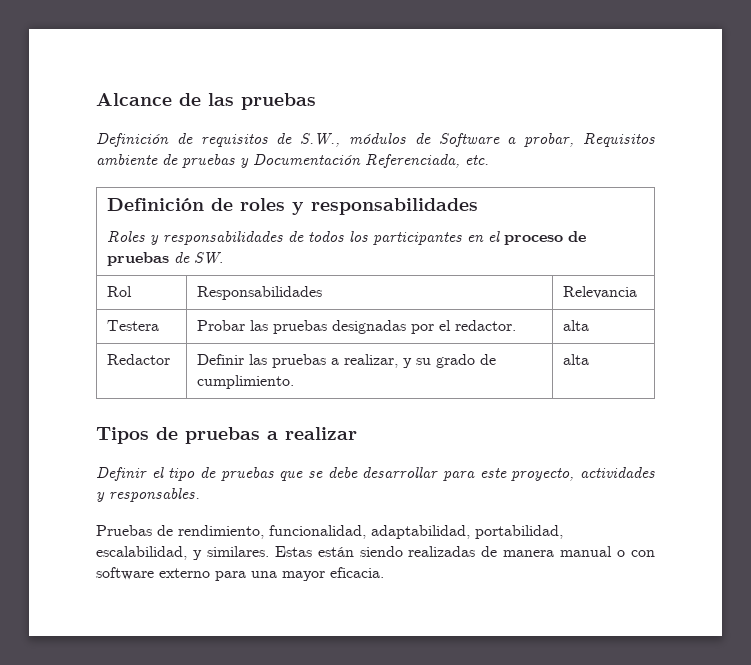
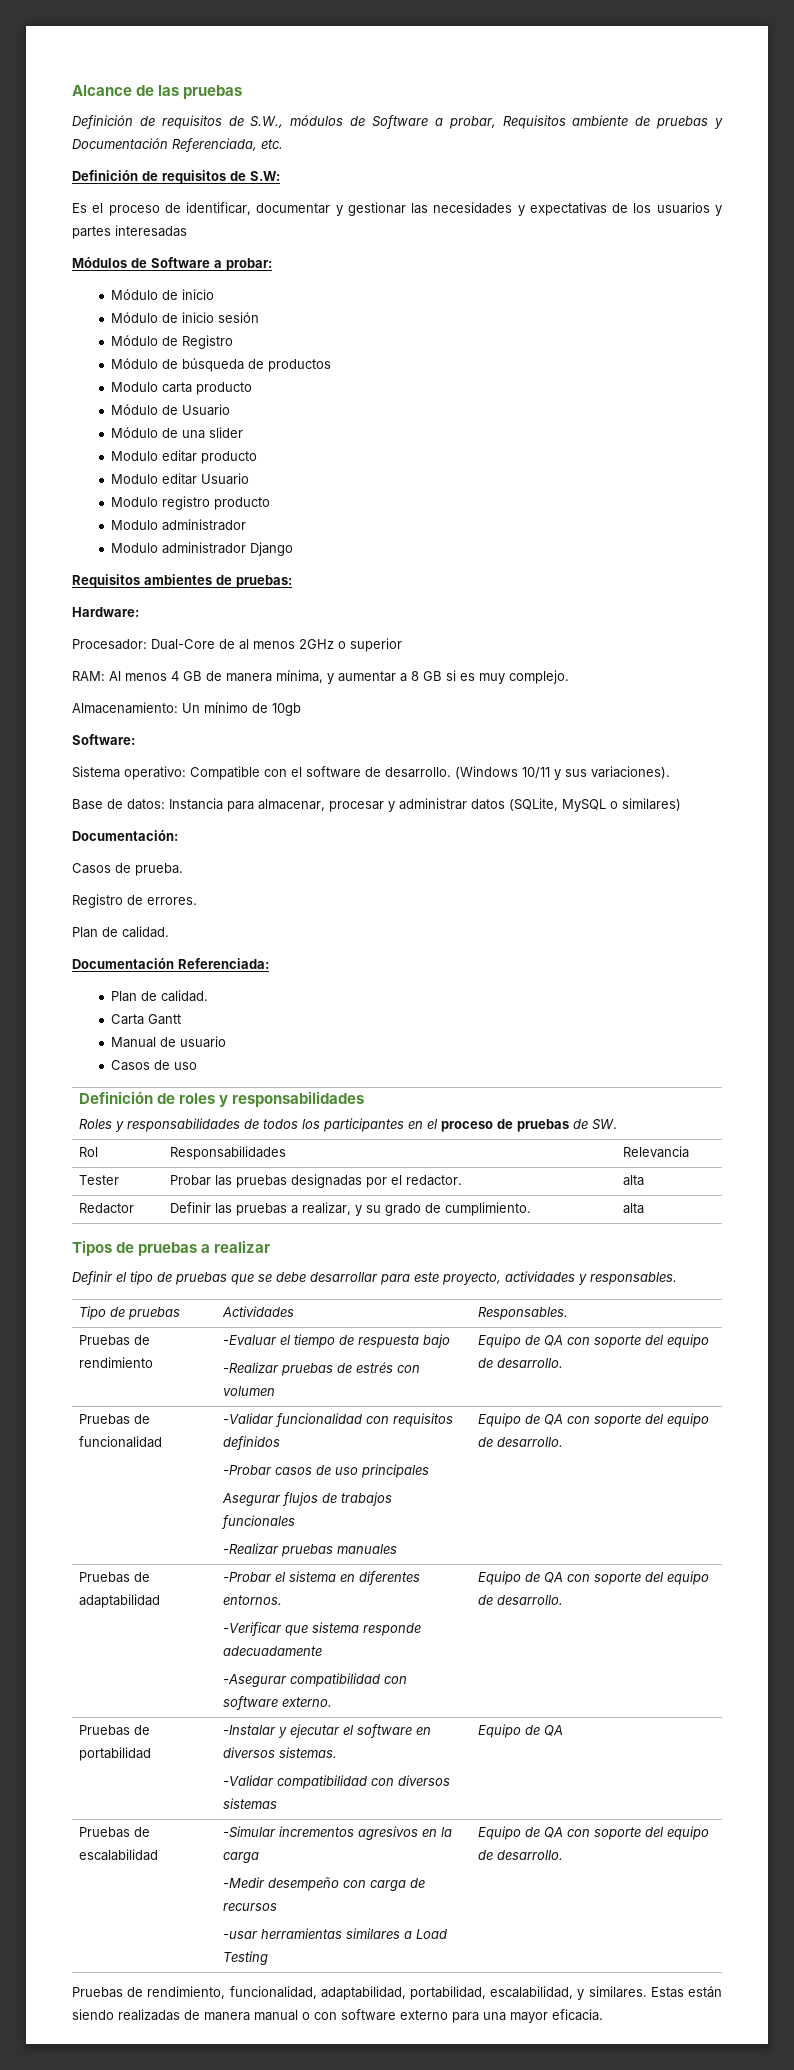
(489, 160) none -> [72,170,280,184] [72,202,722,216] [72,225,187,239] [72,257,272,271] [110,289,214,300] [110,312,259,323] [110,335,233,349] [110,358,331,372] [110,382,252,395] [110,404,230,416] [110,427,243,439] [110,450,257,464] [110,473,249,485] [110,496,270,510] [110,519,246,531] [110,542,293,556] [72,574,292,588] [72,607,139,617] [72,638,402,652] [72,670,569,684] [72,702,301,716] [72,734,135,745] [72,766,670,780] [72,798,681,812] [72,830,178,841] [72,863,183,876] [72,894,197,908] [72,926,169,938] [72,958,269,969] [110,990,208,1002] [110,1014,181,1025] [110,1036,226,1048] [110,1060,197,1071] // Definición de requisitos de S.W: // Es el proceso de identificar, documentar y gestionar las necesidades y expectativas de los usuarios y partes interesadas // Módulos de Software a probar: // Módulo de inicio // Módulo de inicio sesión // Módulo de Registro // Módulo de búsqueda de productos // Modulo carta producto // Módulo de Usuario // Módulo de una slider // Modulo editar producto // Modulo editar Usuario // Modulo registro producto // Modulo administrador // Modulo administrador Django // Requisitos ambientes de pruebas: // Hardware: // Procesador: Dual-Core de al menos 2GHz o superior // RAM: Al menos 4 GB de manera mínima, y aumentar a 8 GB si es muy complejo. // Almacenamiento: Un mínimo de 10gb // Software: // Sistema operativo: Compatible con el software de desarrollo. (Windows 10/11 y sus variaciones). // Base de datos: Instancia para almacenar, procesar y administrar datos (SQLite, MySQL o similares) // Documentación: // Casos de prueba. // Registro de errores. // Plan de calidad. // Documentación Referenciada: // Plan de calidad. // Carta Gantt // Manual de usuario // Casos de uso
[107,320,160,331] Testera -> [78,1175,119,1185] Tester
(200, 495) none -> [78,1306,180,1320] [221,1306,294,1317] [477,1307,568,1320] [78,1335,150,1346] [78,1357,153,1368] [222,1334,450,1348] [222,1362,420,1376] [222,1386,275,1396] [477,1334,709,1348] [477,1358,563,1368] [78,1414,150,1425] [78,1436,162,1448] [222,1413,453,1427] [222,1436,280,1450] [222,1464,429,1478] [221,1492,392,1506] [220,1515,295,1529] [222,1543,397,1557] [477,1413,709,1427] [477,1437,563,1447] [78,1572,150,1583] [78,1594,160,1608] [222,1571,420,1585] [222,1595,282,1605] [222,1622,421,1636] [222,1646,322,1656] [222,1673,407,1687] [222,1696,332,1710] [477,1571,709,1585] [477,1595,563,1605] [78,1725,150,1736] [78,1747,151,1761] [222,1724,431,1738] [222,1747,337,1758] [222,1775,450,1789] [222,1798,277,1809] [477,1724,563,1738] [78,1827,150,1838] [78,1849,158,1861] [222,1826,452,1840] [222,1852,259,1863] [222,1877,425,1891] [222,1903,277,1911] [222,1928,447,1939] [222,1951,268,1965] [477,1826,709,1840] [477,1850,563,1860] // Tipo de pruebas | Actividades | Responsables. // Pruebas de rendimiento | -Evaluar el tiempo de respuesta bajo // -Realizar pruebas de estrés con volumen | Equipo de QA con soporte del equipo de desarrollo. // Pruebas de funcionalidad | -Validar funcionalidad con requisitos definidos // -Probar casos de uso principales // Asegurar flujos de trabajos funcionales // -Realizar pruebas manuales | Equipo de QA con soporte del equipo de desarrollo. // Pruebas de adaptabilidad | -Probar el sistema en diferentes entornos. // -Verificar que sistema responde adecuadamente // -Asegurar compatibilidad con software externo. | Equipo de QA con soporte del equipo de desarrollo. // Pruebas de portabilidad | -Instalar y ejecutar el software en diversos sistemas. // -Validar compatibilidad con diversos sistemas | Equipo de QA // Pruebas de escalabilidad | -Simular incrementos agresivos en la carga // -Medir desempeño con carga de recursos // -usar herramientas similares a Load Testing | Equipo de QA con soporte del equipo de desarrollo.

